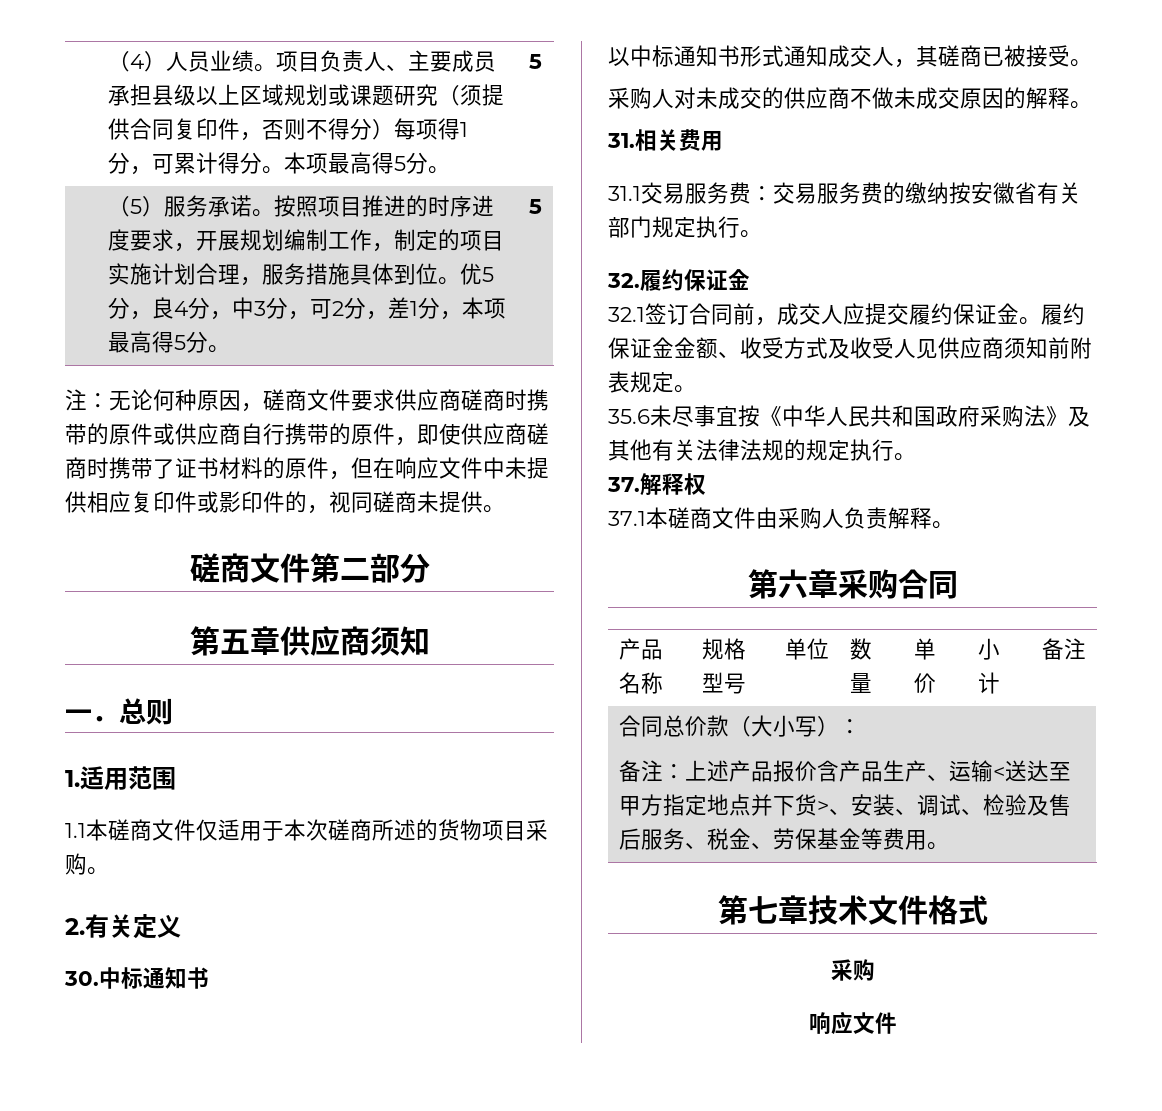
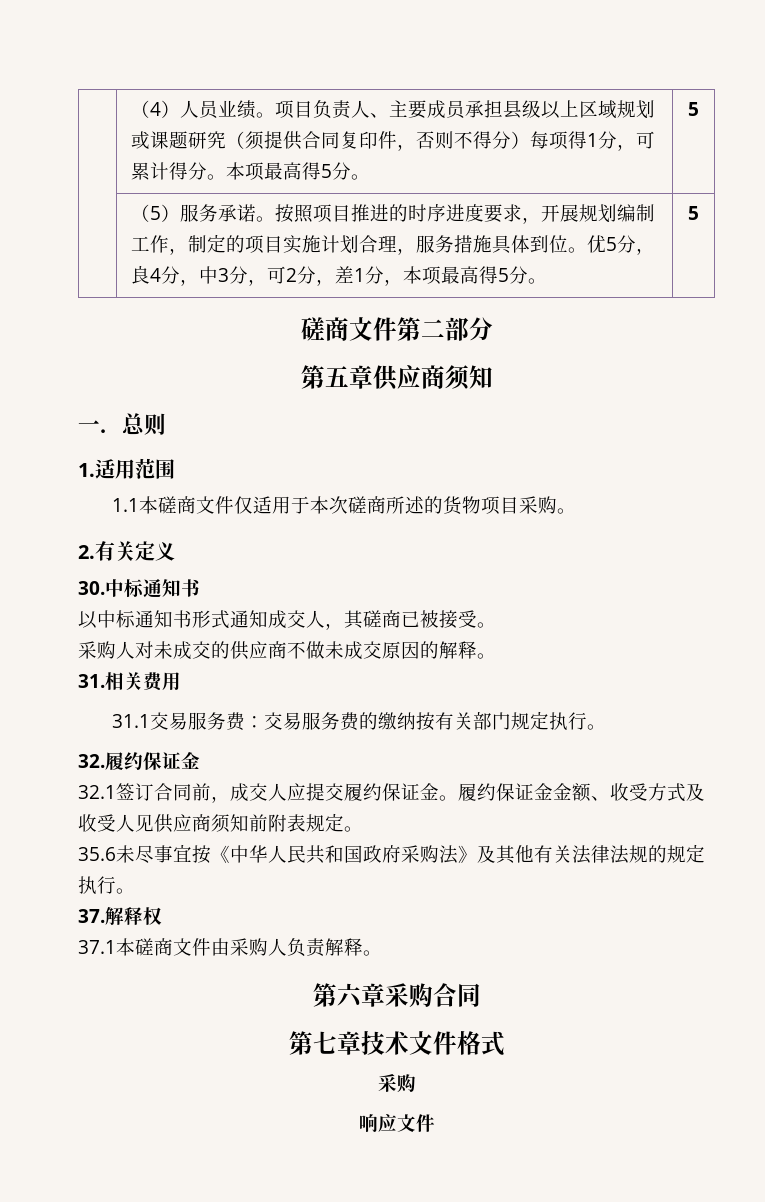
[65,389,549,412] [65,423,549,446] [65,457,549,480] [65,491,505,514] // 注：无论何种原因，磋商文件要求供应商磋商时携带的原件或供应商自行携带的原件，即使供应商磋商时携带了证书材料的原件，但在响应文件中未提供相应复印件或影印件的，视同磋商未提供。 -> (699, 213) none
[971,182,1037,204] 安徽省 -> (436, 721) none
[618,638,663,660] [618,672,663,694] [701,638,746,660] [701,672,746,694] [784,638,829,660] [849,638,872,660] [849,673,872,693] [913,638,936,660] [913,673,936,693] [977,638,1000,660] [977,672,1000,694] [1041,638,1086,660] [618,715,861,737] [618,760,1071,782] [618,794,1071,816] [618,828,949,850] // 产品名称 | 规格型号 | 单位 | 数量 | 单价 | 小计 | 备注 // 合同总价款（大小写）： // 备注：上述产品报价含产品生产、运输<送达至甲方指定地点并下货>、安装、调试、检验及售后服务、税金、劳保基金等费用。 -> (481, 995) none

